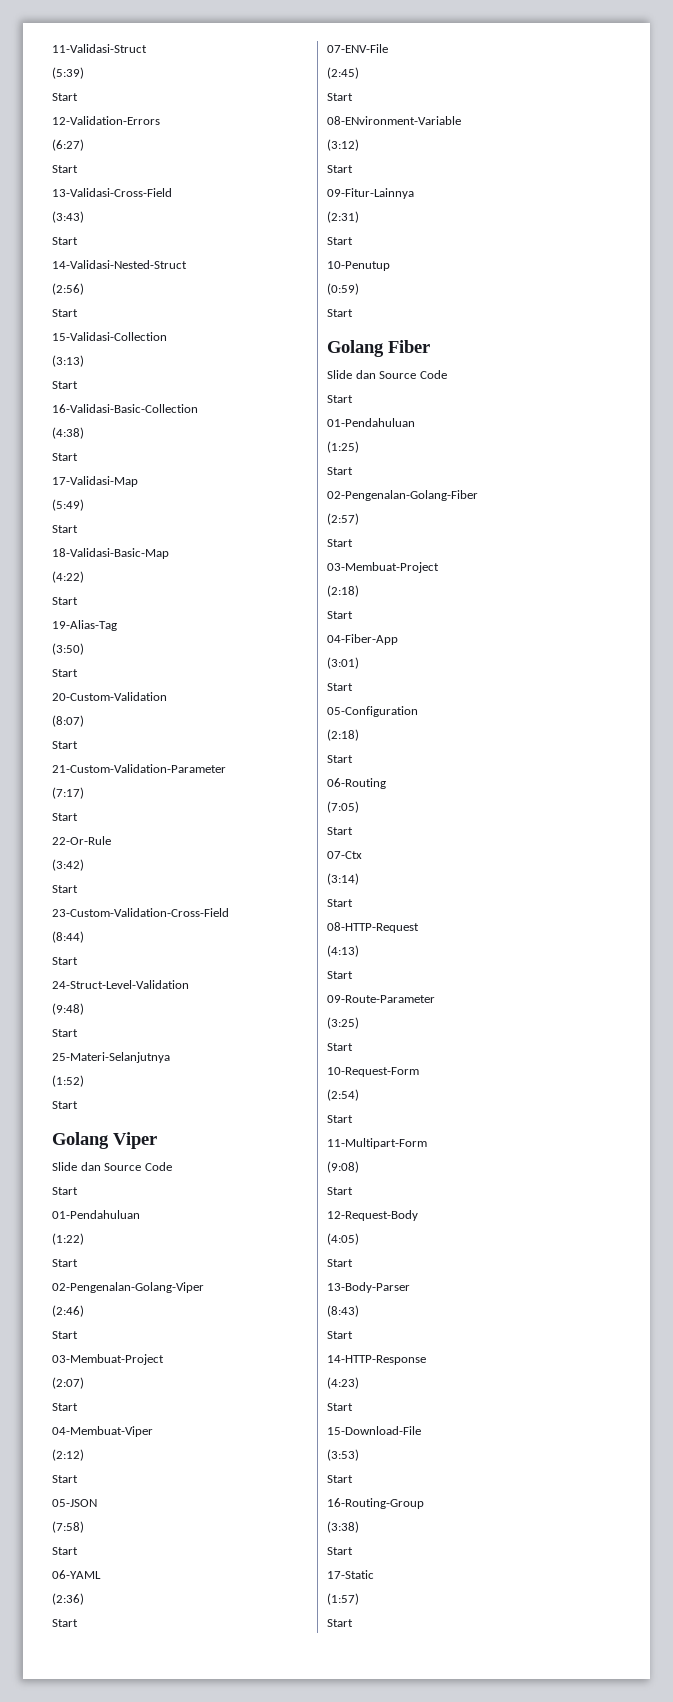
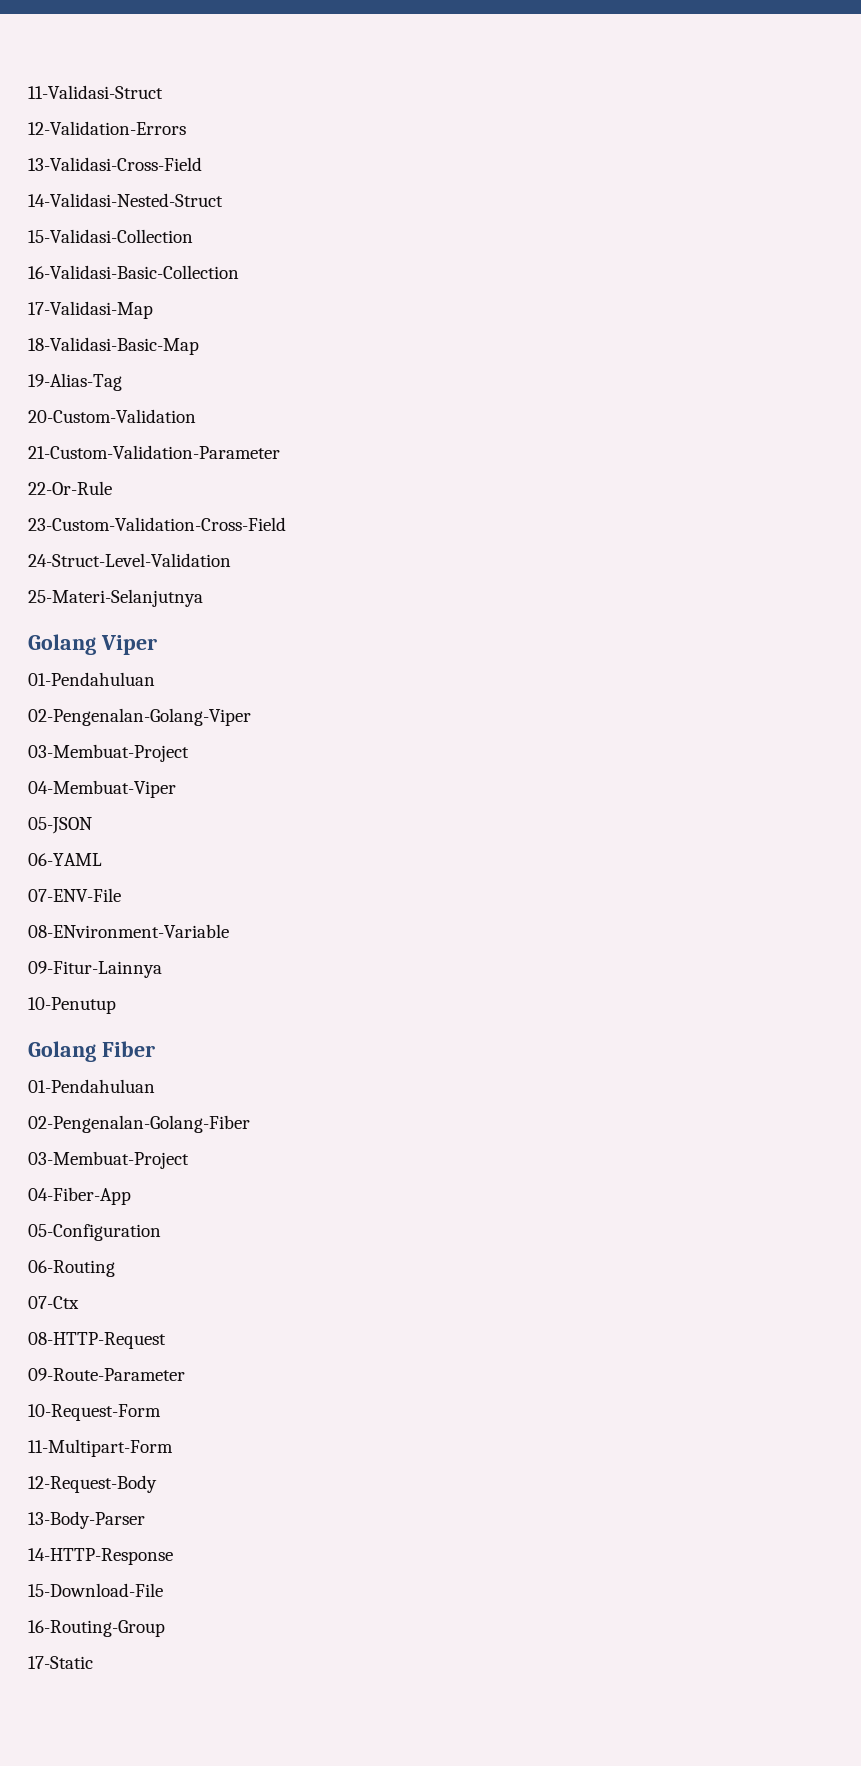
[52,67,84,79] [52,93,78,101] // (5:39) // Start -> (163, 92) none
[52,139,84,151] [52,165,78,173] // (6:27) // Start -> (186, 128) none
[52,211,84,223] [52,237,78,245] // (3:43) // Start -> (202, 164) none
[52,283,84,295] [52,309,78,317] // (2:56) // Start -> (223, 200) none
[52,355,84,367] [52,381,78,389] // (3:13) // Start -> (193, 236) none
[52,427,84,439] [52,453,78,461] // (4:38) // Start -> (239, 272) none
[52,499,84,511] [52,525,78,533] // (5:49) // Start -> (153, 310) none
[52,571,84,583] [52,597,78,605] // (4:22) // Start -> (199, 346) none
[52,643,84,655] [52,669,78,677] // (3:50) // Start -> (122, 382) none
[52,715,84,727] [52,741,78,749] // (8:07) // Start -> (196, 416) none
[52,787,84,799] [52,813,78,821] // (7:17) // Start -> (280, 452) none
[52,859,84,871] [52,885,78,893] // (3:42) // Start -> (112, 488) none
[52,931,84,943] [52,957,78,965] // (8:44) // Start -> (286, 524) none
[52,1003,84,1015] [52,1029,78,1037] // (9:48) // Start -> (231, 560) none
[52,1075,84,1087] [52,1101,78,1109] // (1:52) // Start -> (203, 598) none
[52,1162,172,1171] [52,1187,78,1195] [52,1210,140,1219] [52,1233,84,1245] [52,1259,78,1267] // Slide dan Source Code // Start // 01-Pendahuluan // (1:22) // Start -> [28,672,155,686] // 01-Pendahuluan
[52,1305,84,1317] [52,1331,78,1339] [52,1354,164,1365] [52,1377,84,1389] [52,1403,78,1411] // (2:46) // Start // 03-Membuat-Project // (2:07) // Start -> [28,744,189,762] // 03-Membuat-Project
[52,1449,84,1461] [52,1475,78,1483] // (2:12) // Start -> (176, 789) none
[52,1521,84,1533] [52,1547,78,1555] // (7:58) // Start -> (92, 825) none
[52,1593,84,1605] [52,1619,78,1627] // (2:36) // Start -> (102, 859) none
[327,67,359,79] [327,93,353,101] // (2:45) // Start -> (121, 895) none
[327,139,359,151] [327,165,353,173] // (3:12) // Start -> (229, 931) none
[327,211,359,223] [327,237,353,245] // (2:31) // Start -> (162, 969) none
[327,283,359,295] [327,309,353,317] // (0:59) // Start -> (116, 1005) none
[327,370,447,379] [327,395,353,403] [327,418,415,427] [327,441,359,453] [327,467,353,475] // Slide dan Source Code // Start // 01-Pendahuluan // (1:25) // Start -> [28,1079,155,1093] // 01-Pendahuluan
[327,513,359,525] [327,539,353,547] [327,562,439,573] [327,585,359,597] [327,611,353,619] // (2:57) // Start // 03-Membuat-Project // (2:18) // Start -> [28,1151,189,1169] // 03-Membuat-Project
[327,657,359,669] [327,683,353,691] // (3:01) // Start -> (131, 1196) none
[327,729,359,741] [327,755,353,763] // (2:18) // Start -> (161, 1232) none
[327,801,359,813] [327,827,353,835] // (7:05) // Start -> (115, 1268) none
[327,873,359,885] [327,899,353,907] // (3:14) // Start -> (79, 1302) none
[327,945,359,957] [327,971,353,979] // (4:13) // Start -> (166, 1340) none
[327,1017,359,1029] [327,1043,353,1051] // (3:25) // Start -> (185, 1374) none
[327,1089,359,1101] [327,1115,353,1123] // (2:54) // Start -> (161, 1412) none
[327,1161,359,1173] [327,1187,353,1195] // (9:08) // Start -> (173, 1448) none
[327,1233,359,1245] [327,1259,353,1267] // (4:05) // Start -> (157, 1484) none
[327,1305,359,1317] [327,1331,353,1339] // (8:43) // Start -> (145, 1520) none
[327,1377,359,1389] [327,1403,353,1411] // (4:23) // Start -> (173, 1556) none
[327,1449,359,1461] [327,1475,353,1483] // (3:53) // Start -> (163, 1590) none
[327,1521,359,1533] [327,1547,353,1555] // (3:38) // Start -> (165, 1628) none
[327,1593,359,1605] [327,1619,353,1627] // (1:57) // Start -> (93, 1662) none

